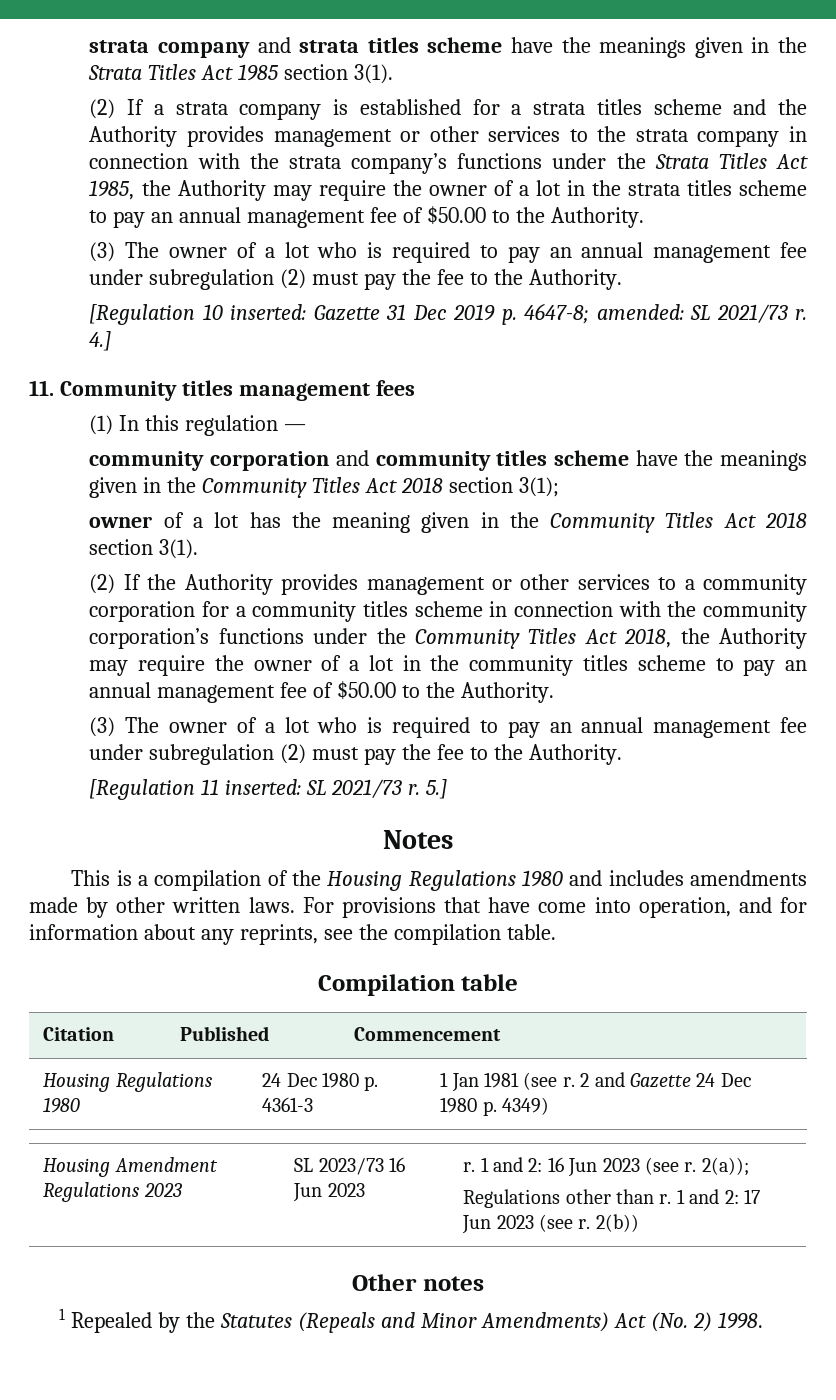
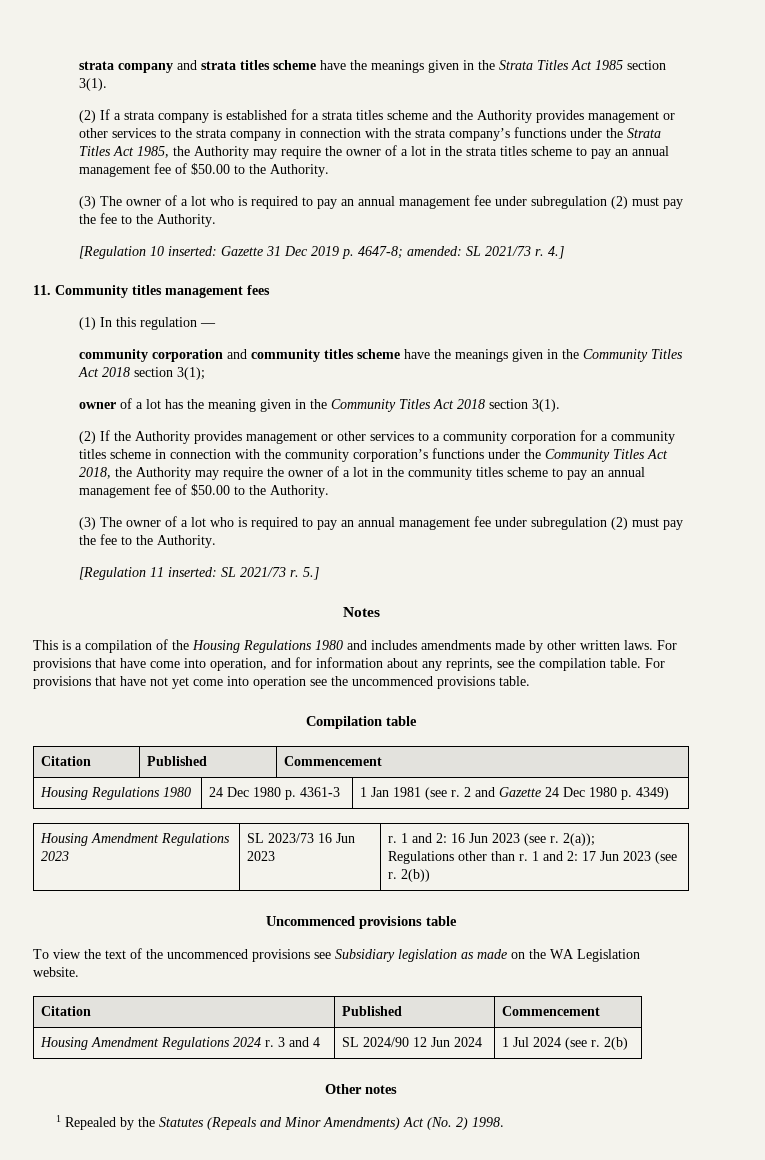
(556, 932) none -> [645,658,665,668] [33,676,530,689] For provisions that have not yet come into operation see the uncommenced provisions table.
(639, 1223) none -> [266,916,457,929] [33,948,640,962] [33,967,79,977] [40,1006,91,1016] [341,1006,402,1016] [501,1006,600,1016] [39,1037,320,1050] [341,1037,482,1047] [501,1037,628,1050] // Uncommenced provisions table // To view the text of the uncommenced provisions see Subsidiary legislation as made on the WA Legislation website. // Citation | Published | Commencement // Housing Amendment Regulations 2024 r. 3 and 4 | SL 2024/90 12 Jun 2024 | 1 Jul 2024 (see r. 2(b)

